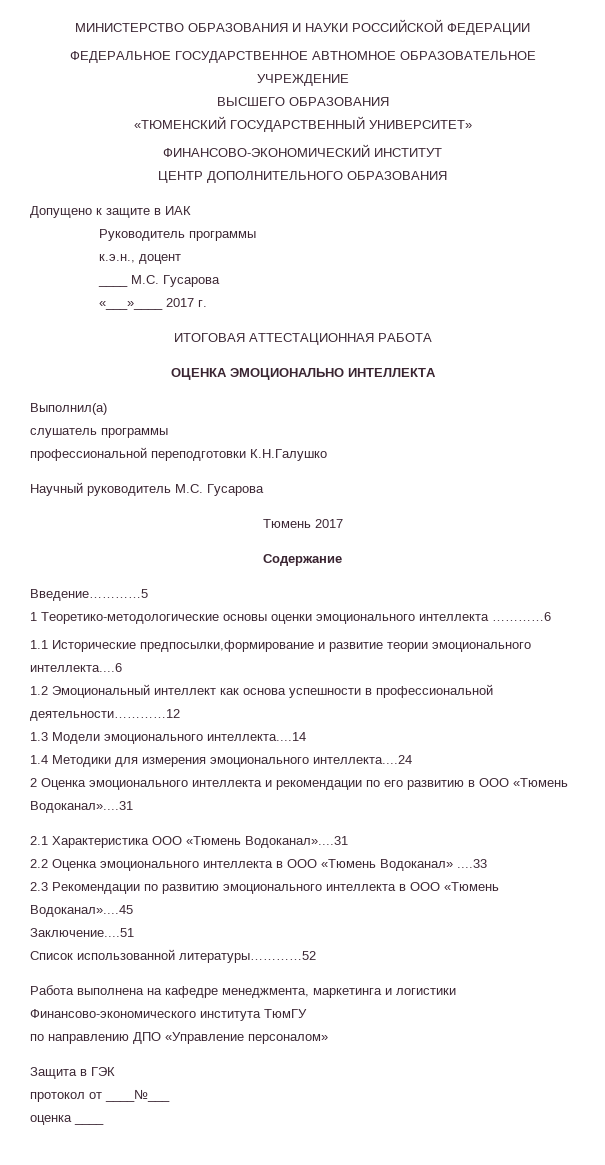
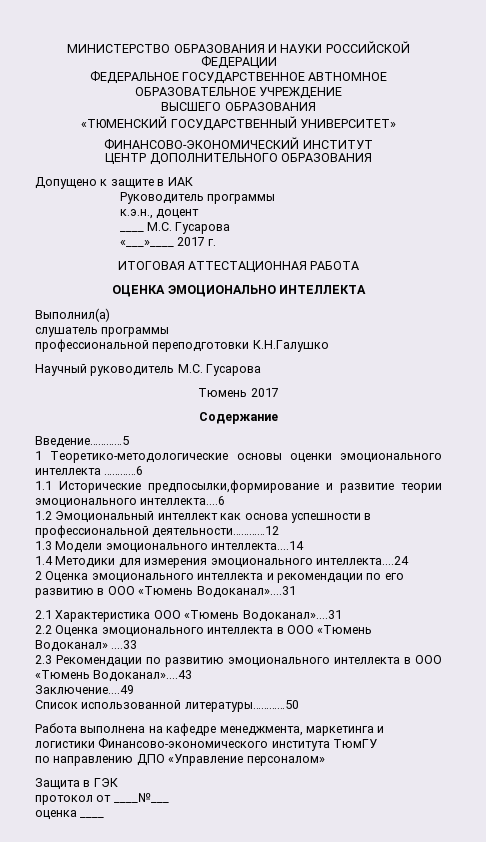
[30,905,133,917] [30,928,134,937] Водоканал»....45 // Заключение....51 -> [93,670,193,682] [35,685,134,694] Водоканал»....43 // Заключение....49
[179,951,316,963] литературы…………52 -> [184,700,299,712] литературы…………50

